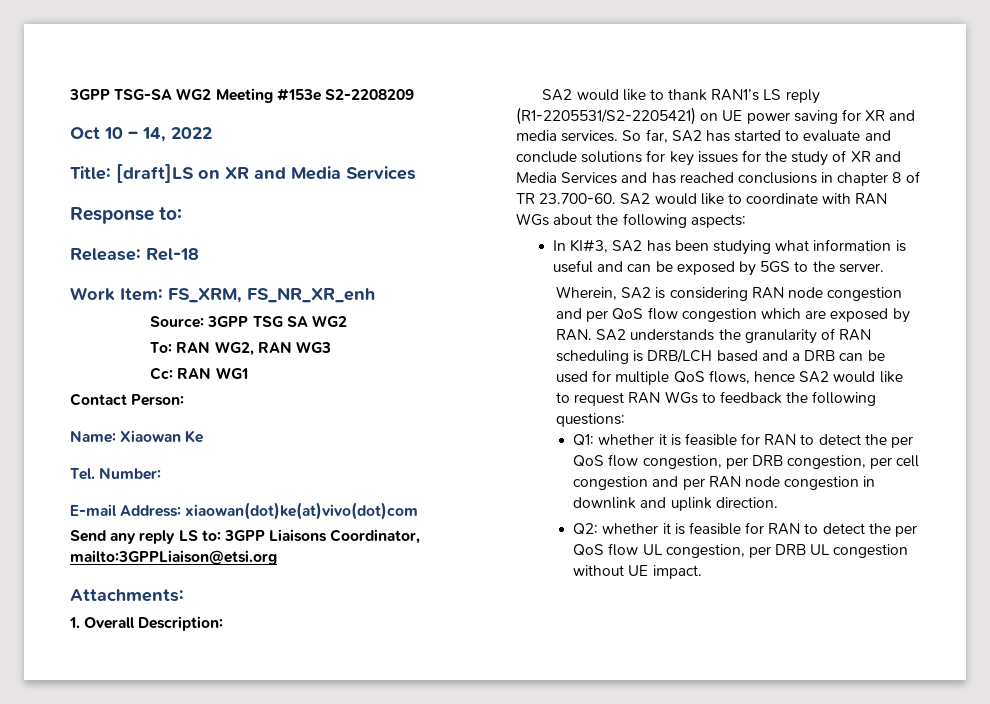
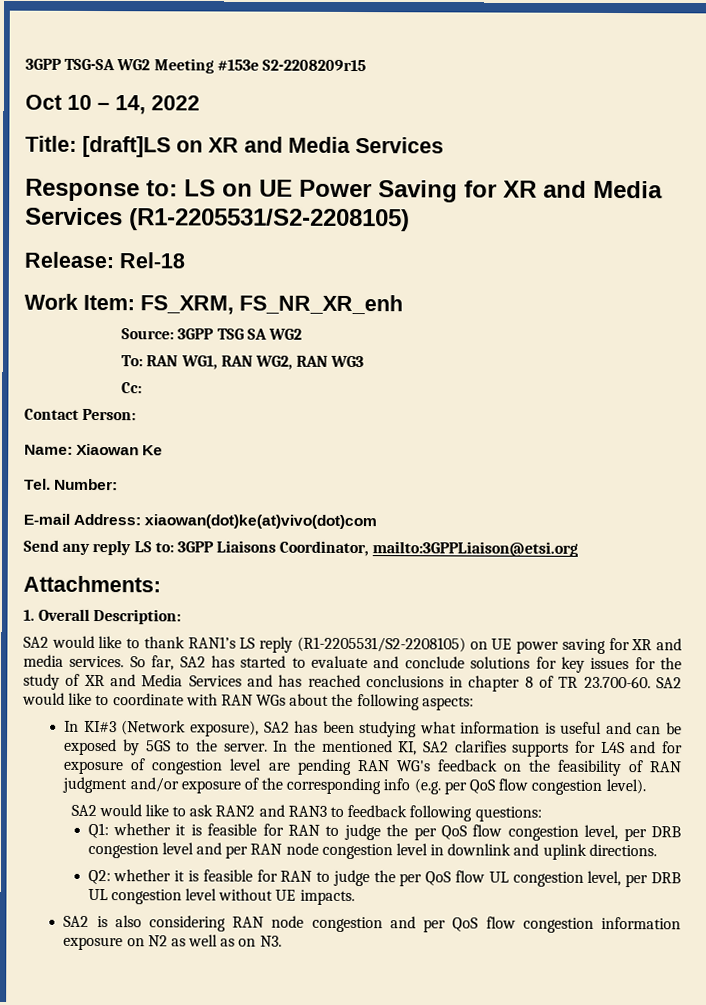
[324,89,414,100] S2-2208209 -> [261,59,366,72] S2-2208209r15
(183, 213) none -> [184,179,663,203] [25,207,410,232] LS on UE Power Saving for XR and Media Services (R1-2205531/S2-2208105)
(211, 347) none -> [180,355,253,370] WG1, RAN
[177,367,248,379] RAN WG1 -> (143, 388) none
[516,107,696,125] (R1-2205531/S2-2205421) -> [296,636,466,653] (R1-2205531/S2-2208105)
[570,239,609,253] KI#3, -> [83,720,259,737] KI#3 (Network exposure),
[556,286,903,301] [556,307,910,323] [556,328,872,344] [556,349,885,364] [556,370,903,385] [556,391,698,406] // Wherein, SA2 is considering RAN node congestion and per QoS flow congestion which are exposed by RAN. SA2 understands the granularity of RAN scheduling is DRB/LCH based and a DRB can be used for multiple QoS flows, hence SA2 would like to request RAN WGs -> [273,739,683,757] [63,758,682,777] [62,776,646,795] [70,804,327,817] In the mentioned KI, SA2 clarifies supports for L4S and for exposure of congestion level are pending RAN WG's feedback on the feasibility of RAN judgment and/or exposure of the corresponding info (e.g. per QoS flow congestion level). // SA2 would like to ask RAN2 and RAN3
[786,392,809,403] the -> (408, 811) none
[818,434,913,448] [573,454,920,469] [573,476,649,490] detect the per QoS flow congestion, per DRB congestion, per cell congestion -> [343,823,681,842] [87,842,194,859] judge the per QoS flow congestion level, per DRB congestion level
(860, 483) none -> [395,843,428,856] level
[715,497,778,508] direction. -> [588,843,657,857] directions.
[822,523,865,534] detect -> [332,869,370,887] judge
[665,544,745,558] congestion, -> [512,870,622,887] congestion level,
(909, 551) none -> [184,888,217,901] level
[652,565,702,579] impact. -> [299,889,355,906] [63,915,681,933] [63,934,282,951] impacts. // SA2 is also considering RAN node congestion and per QoS flow congestion information exposure on N2 as well as on N3.

